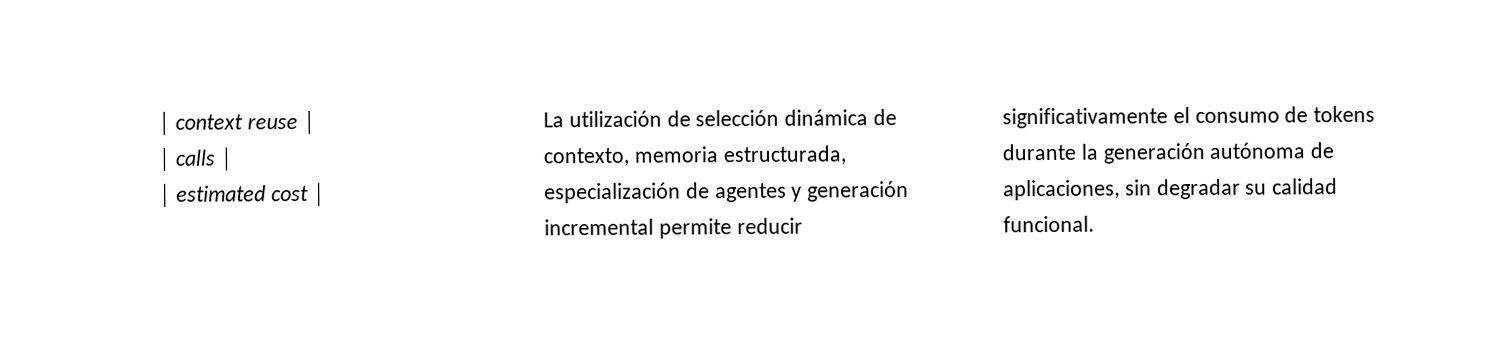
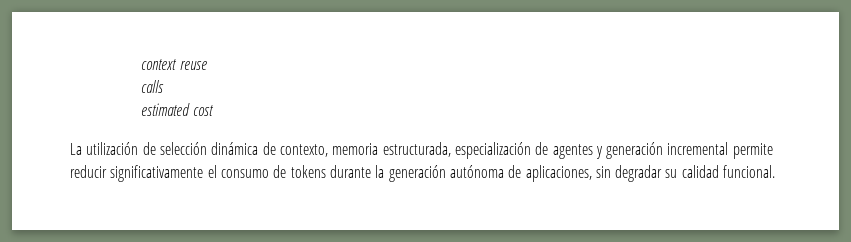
[158,111,171,135] │ -> (141, 64) none
[302,110,315,134] [158,147,172,171] │ // │ -> (207, 65) //
[219,147,233,171] [159,183,172,207] │ // │ -> (165, 86) //
[312,182,325,206] │ -> (214, 110) none

